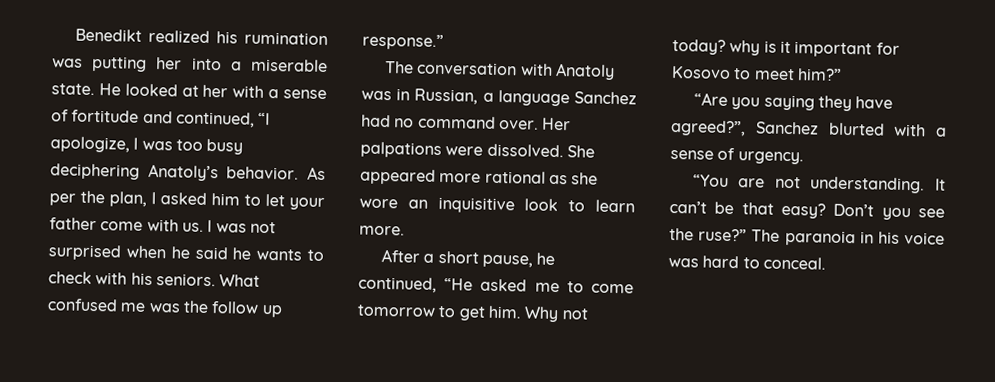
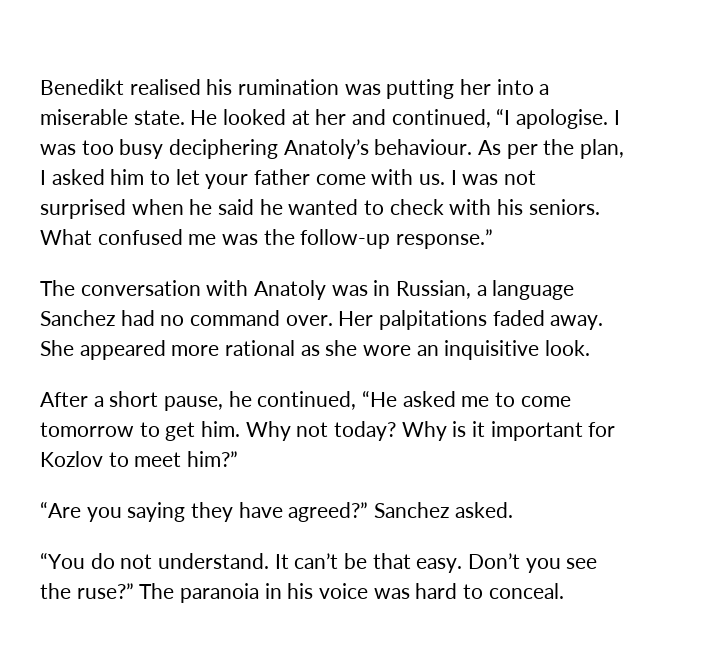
[147,29,210,44] realized -> [129,79,201,95] realised
[232,85,327,100] [51,109,140,123] with a sense of fortitude -> (347, 117) none
[50,136,130,153] apologize, -> [516,109,609,129] apologise.
[226,166,300,180] behavior. -> [374,139,473,155] behaviour.
[256,248,303,261] wants -> [288,199,359,215] wanted
[211,301,282,318] follow up -> [300,229,391,249] follow-up
[360,141,564,159] palpations were dissolved. -> [379,310,604,330] palpitations faded away.
[524,198,635,213] [359,225,405,236] look to learn more. -> [545,340,591,356] look.
[729,39,761,56] why -> [401,421,447,441] Why
[671,65,731,79] Kosovo -> [40,451,103,467] Kozlov
[670,119,947,137] [670,147,804,165] [692,174,926,194] agreed?”, Sanchez blurted with a sense of urgency. // “You are not understanding. -> [288,502,513,522] [40,552,270,569] agreed?” Sanchez asked. // “You do not understand.
[781,202,826,219] easy? -> [416,558,463,573] easy.

